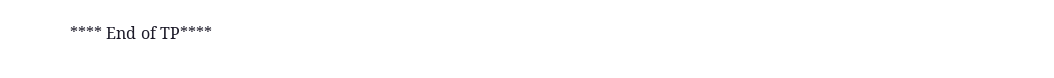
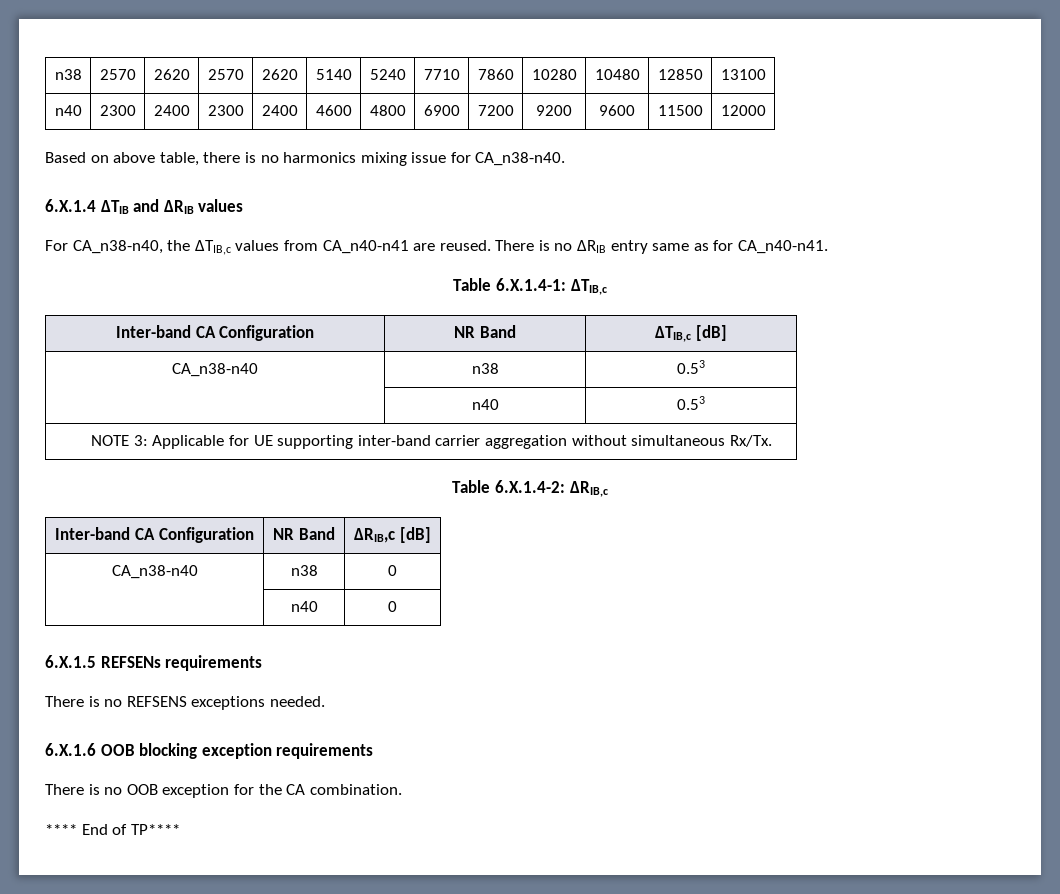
(70, 32) none -> [54,69,82,80] [99,69,136,80] [153,69,190,80] [207,69,244,80] [261,69,298,80] [315,69,352,80] [369,69,406,80] [423,69,460,80] [477,69,514,80] [531,69,577,80] [594,69,640,80] [657,69,703,80] [720,69,766,80] [54,105,82,116] [99,105,136,116] [153,105,190,116] [207,105,244,116] [261,105,298,116] [315,105,352,116] [369,105,406,116] [423,105,460,116] [477,105,514,116] [536,105,572,116] [599,105,635,116] [657,105,703,116] [720,105,766,116] [45,152,566,166] [45,199,244,214] [45,240,829,255] [453,278,607,295] [115,325,315,341] [454,325,516,338] [655,325,727,342] [172,363,258,377] [471,363,499,374] [677,360,705,374] [471,399,499,410] [677,396,705,410] [91,435,772,449] [452,480,608,497] [55,527,254,543] [273,527,335,540] [354,527,431,543] [111,565,198,579] [290,565,318,576] [388,565,397,576] [290,601,318,612] [388,601,397,612] [45,655,263,671] [45,696,325,710] [45,743,374,759] [45,784,402,798] n38 | 2570 | 2620 | 2570 | 2620 | 5140 | 5240 | 7710 | 7860 | 10280 | 10480 | 12850 | 13100 // n40 | 2300 | 2400 | 2300 | 2400 | 4600 | 4800 | 6900 | 7200 | 9200 | 9600 | 11500 | 12000 // Based on above table, there is no harmonics mixing issue for CA_n38-n40. // 6.X.1.4 ∆TIB and ∆RIB values // For CA_n38-n40, the ΔTIB,c values from CA_n40-n41 are reused. There is no ΔRIB entry same as for CA_n40-n41. // Table 6.X.1.4-1: ΔTIB,c // Inter-band CA Configuration | NR Band | ΔTIB,c [dB] // CA_n38-n40 | n38 | 0.53 // | n40 | 0.53 // NOTE 3: Applicable for UE supporting inter-band carrier aggregation without simultaneous Rx/Tx. // Table 6.X.1.4-2: ΔRIB,c // Inter-band CA Configuration | NR Band | ΔRIB,c [dB] // CA_n38-n40 | n38 | 0 // | n40 | 0 // 6.X.1.5 REFSENs requirements // There is no REFSENS exceptions needed. // 6.X.1.6 OOB blocking exception requirements // There is no OOB exception for the CA combination. //

